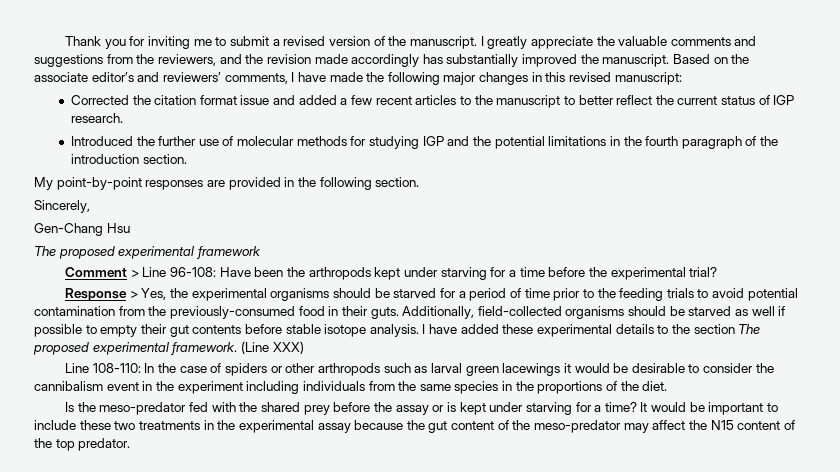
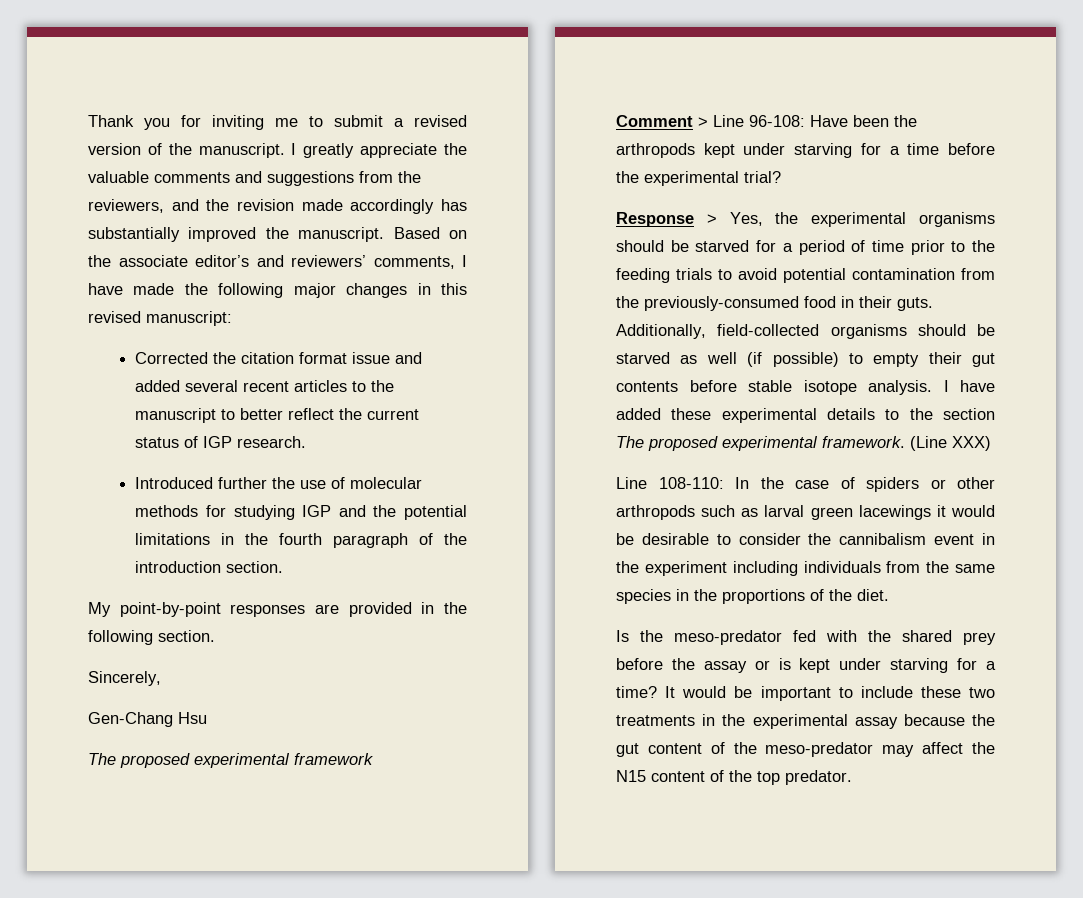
[340,95,373,105] a few -> [185,380,239,392] several
[136,136,197,146] the further -> [218,477,296,489] further the
[778,306,786,316] [34,324,82,337] if possible -> [747,352,839,367] (if possible)

